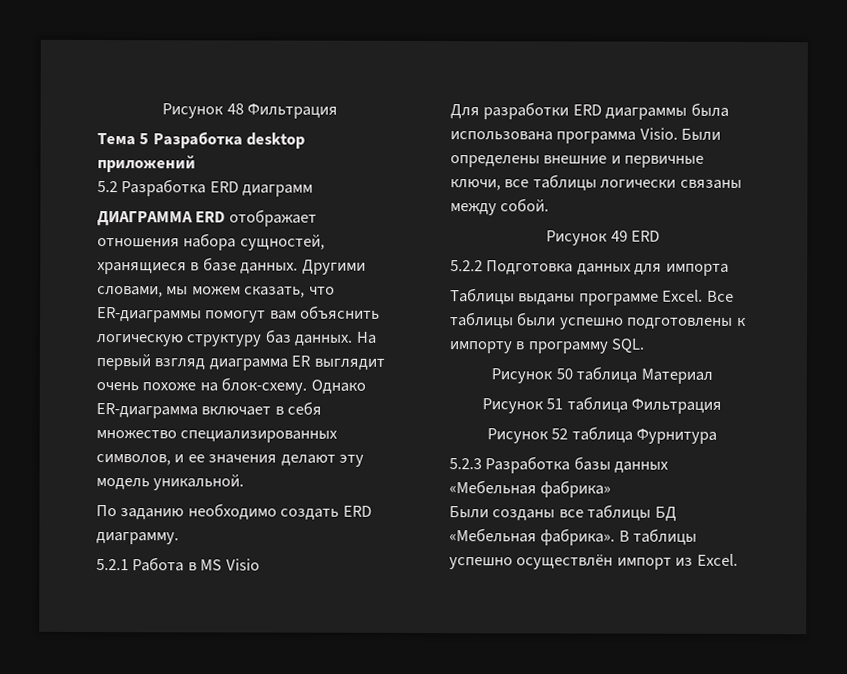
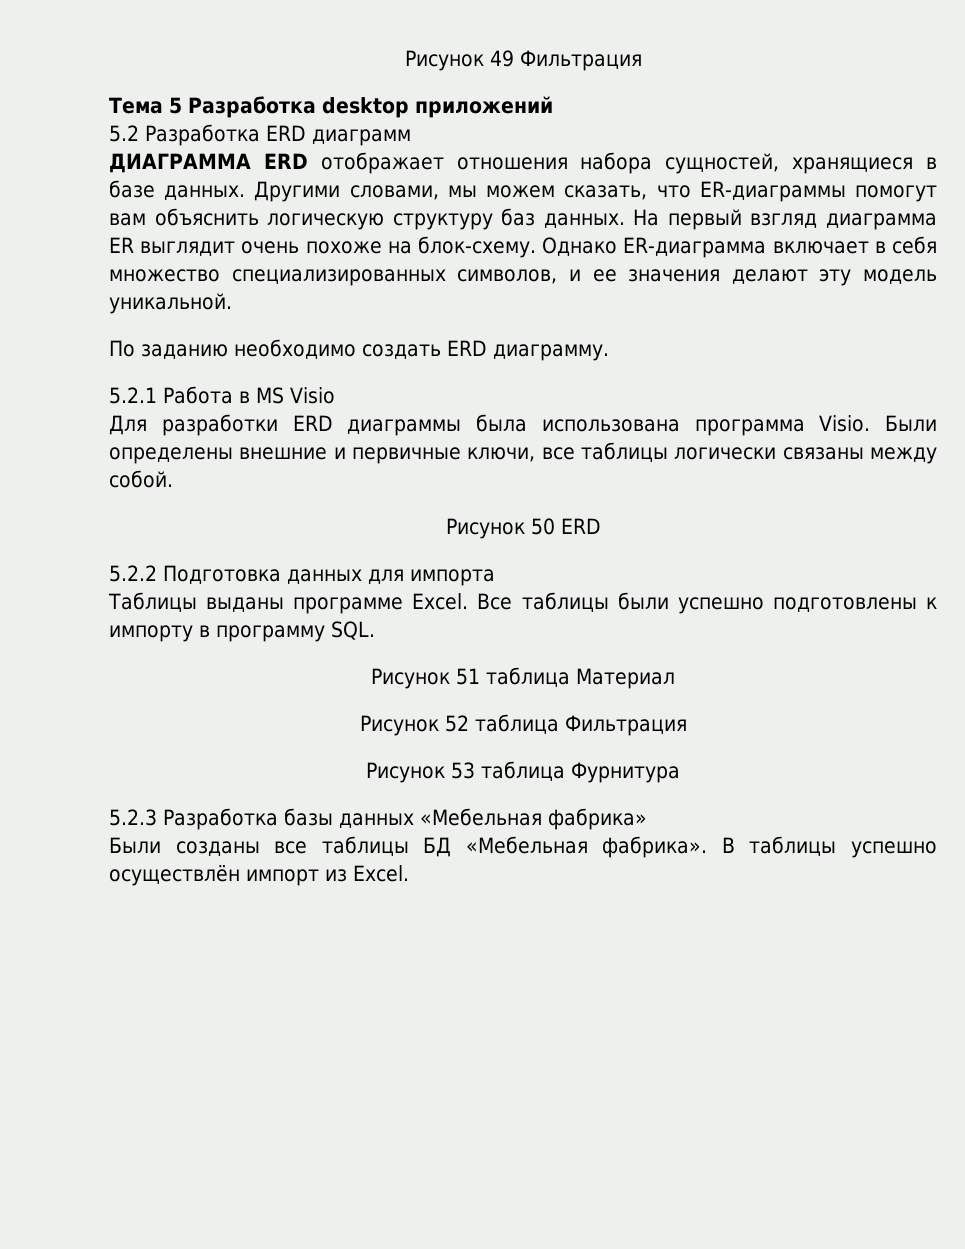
[162,103,244,119] Рисунок 48 -> [404,50,514,71] Рисунок 49
[610,230,628,242] 49 -> [530,518,555,535] 50
[555,368,573,380] 50 -> [456,668,480,685] 51
[546,398,564,410] 51 -> [444,715,469,732] 52
[551,428,569,440] 52 -> [451,762,475,779] 53

